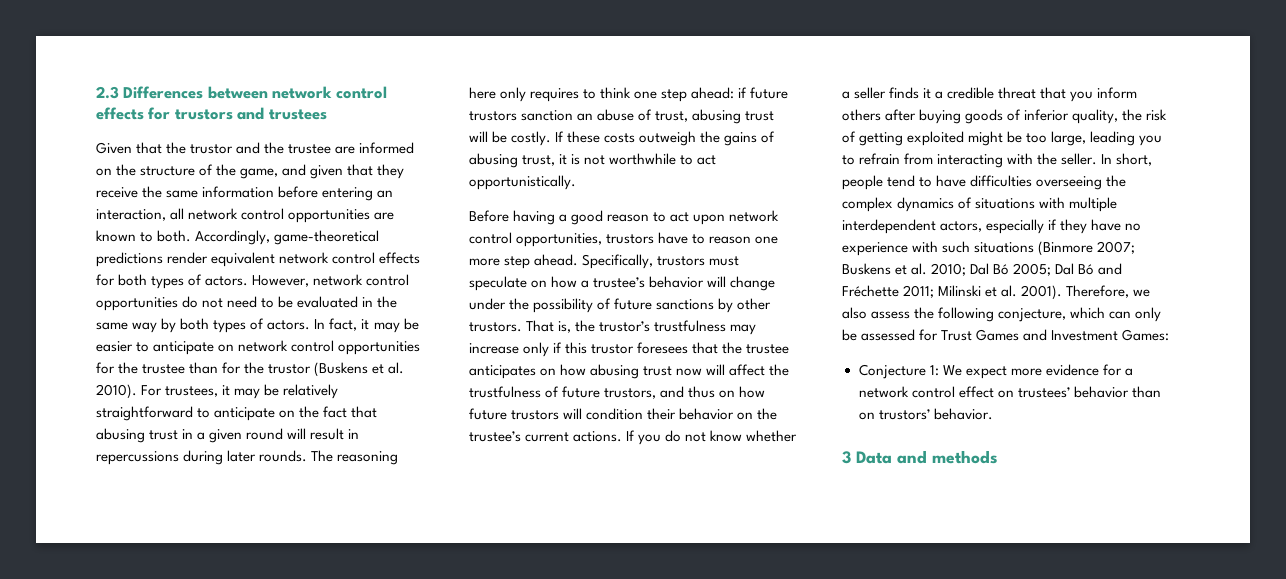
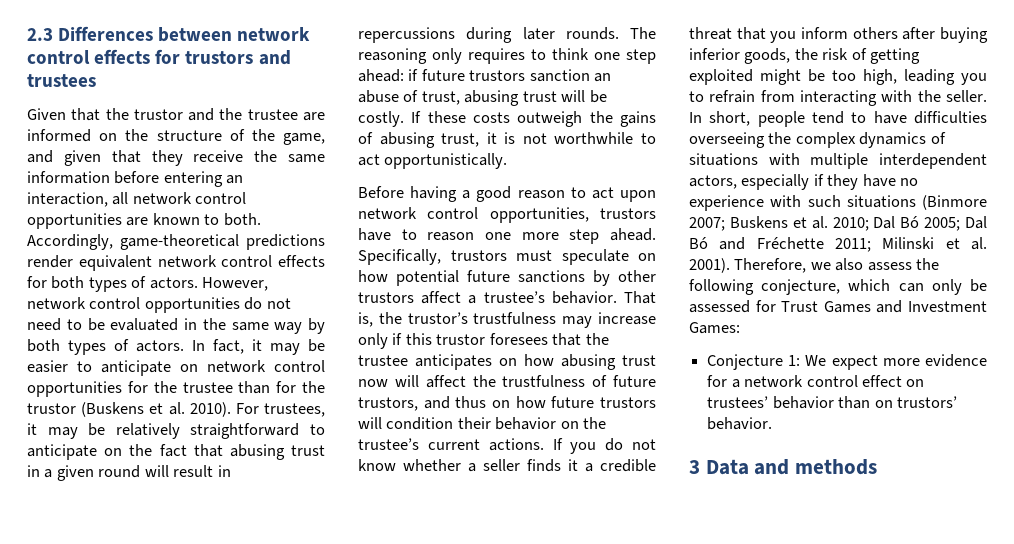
[469,87,496,99] here -> (427, 56) none
[581,276,776,291] [469,298,772,313] [469,322,522,332] a trustee’s behavior will change under the possibility of future sanctions by other trustors. -> [396,270,656,286] [358,291,617,304] potential future sanctions by other trustors affect a trustee’s behavior.
[965,109,1119,124] goods of inferior quality, -> [689,48,791,64] inferior goods,
[1051,131,1087,146] large, -> [863,69,897,85] high,

